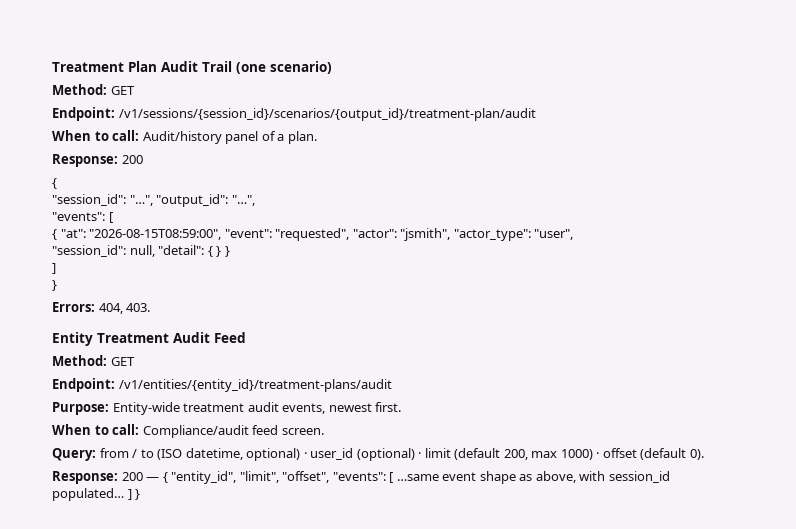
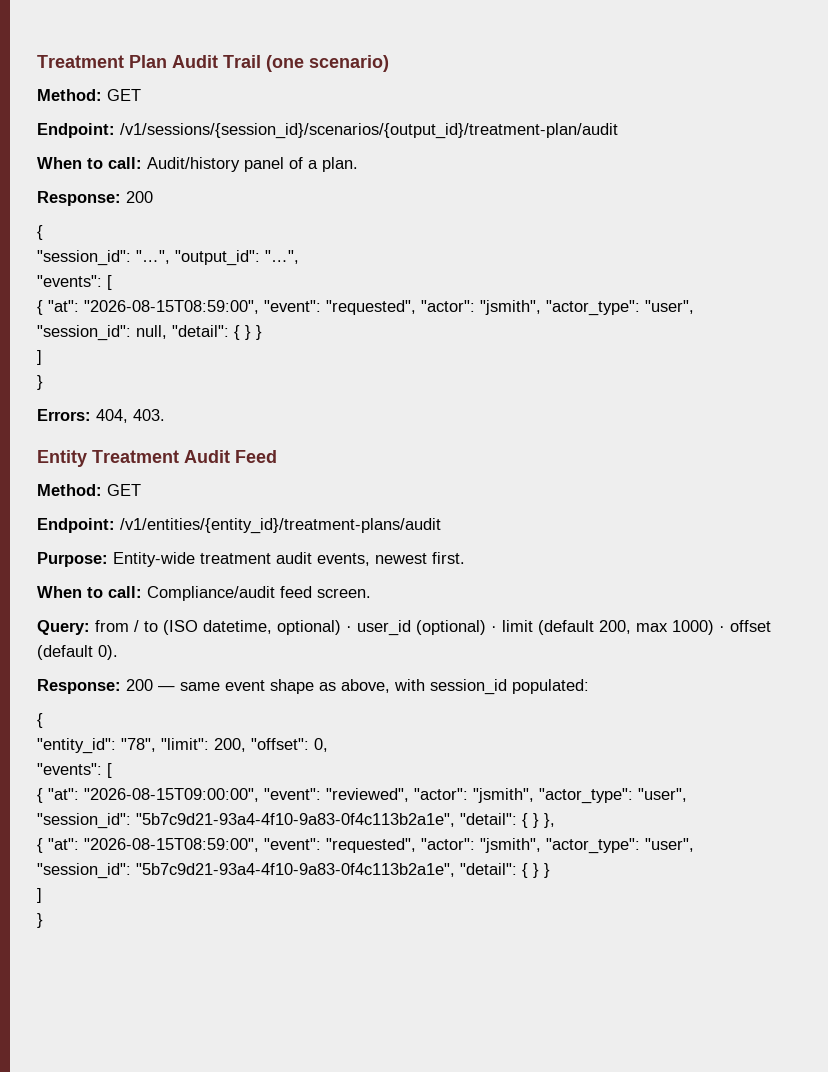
[162,471,439,484] { "entity_id", "limit", "offset", "events": [ …same -> [180,682,220,691] same
[52,488,132,501] populated… ] -> [512,679,589,694] [37,713,43,728] [37,738,328,754] [37,763,112,778] [37,788,687,804] [37,813,555,829] [37,838,694,854] [37,863,550,879] [37,888,42,903] populated: // { // "entity_id": "78", "limit": 200, "offset": 0, // "events": [ // { "at": "2026-08-15T09:00:00", "event": "reviewed", "actor": "jsmith", "actor_type": "user", // "session_id": "5b7c9d21-93a4-4f10-9a83-0f4c113b2a1e", "detail": { } }, // { "at": "2026-08-15T08:59:00", "event": "requested", "actor": "jsmith", "actor_type": "user", // "session_id": "5b7c9d21-93a4-4f10-9a83-0f4c113b2a1e", "detail": { } } // ] //

